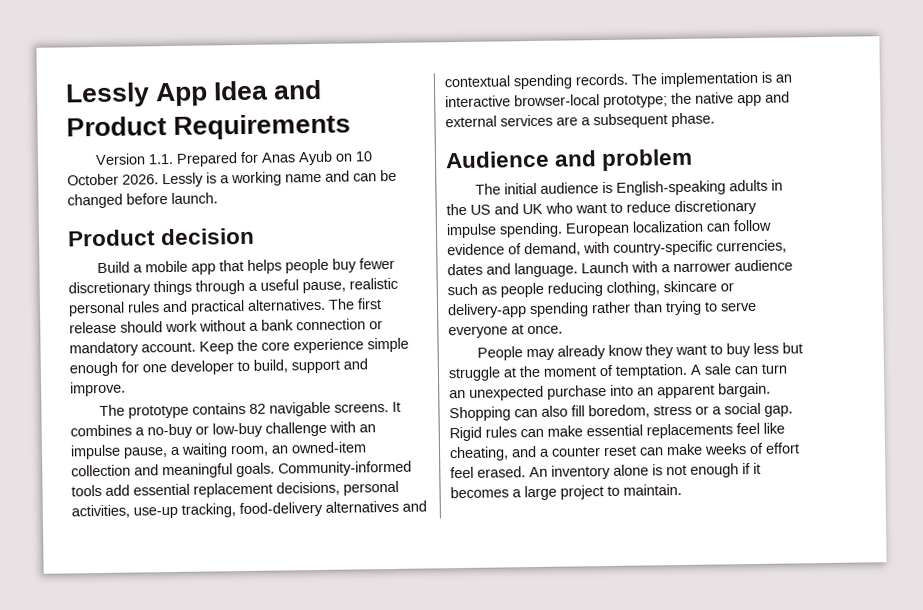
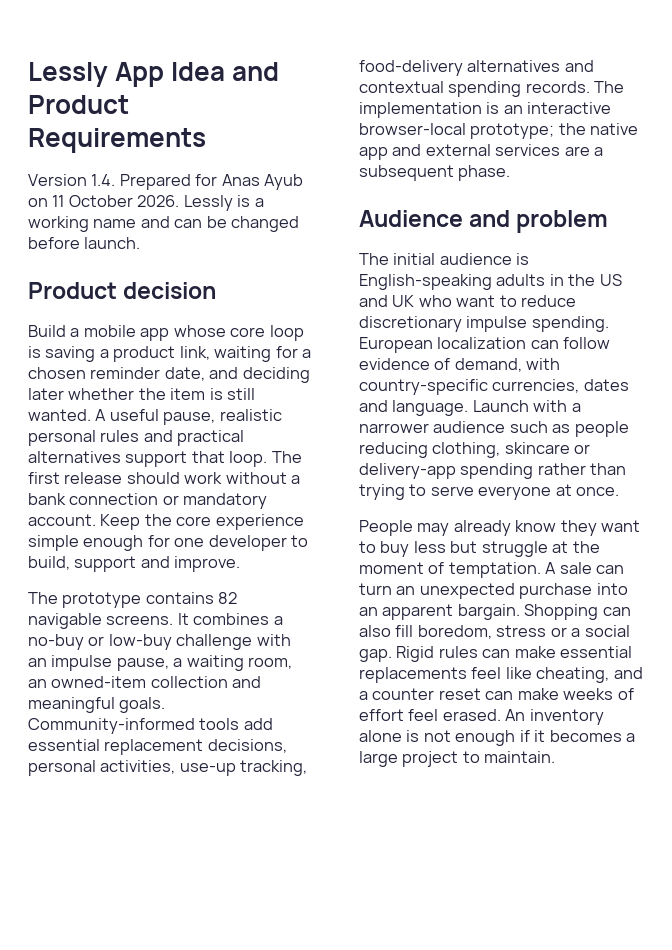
[148,153,175,165] 1.1. -> [91,174,116,186] 1.4.
[355,151,374,162] 10 -> [52,195,65,207] 11
[219,257,396,274] [68,279,258,297] that helps people buy fewer discretionary things through a -> [173,325,304,341] [28,346,312,362] [28,367,310,383] [28,388,256,400] [28,409,107,421] whose core loop is saving a product link, waiting for a chosen reminder date, and deciding later whether the item is still wanted. A
[247,298,326,311] alternatives. -> [28,451,268,467] alternatives support that loop.

